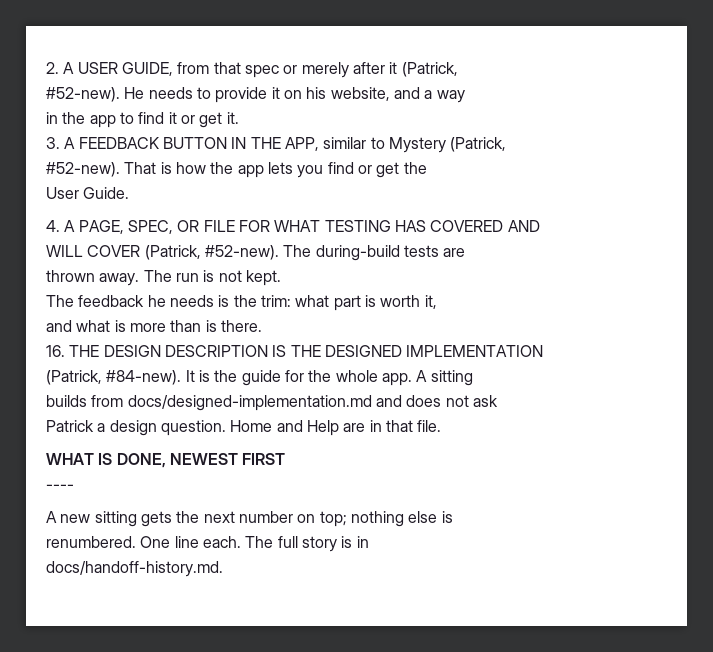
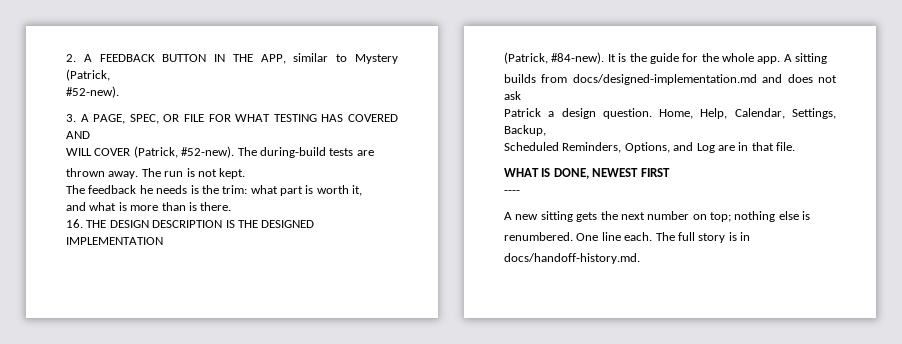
[77,62,458,78] [46,87,465,103] [46,112,239,128] [46,137,76,149] USER GUIDE, from that spec or merely after it (Patrick, // #52-new). He needs to provide it on his website, and a way // in the app to find it or get it. // 3. A -> (92, 58) none
[124,162,427,178] [46,187,130,199] [46,220,60,232] That is how the app lets you find or get the // User Guide. // 4. -> [66,114,76,122] // 3.
[230,420,339,436] Home and Help -> [659,108,836,119] [504,125,546,136] [504,142,715,153] Home, Help, Calendar, Settings, Backup, // Scheduled Reminders, Options, and Log

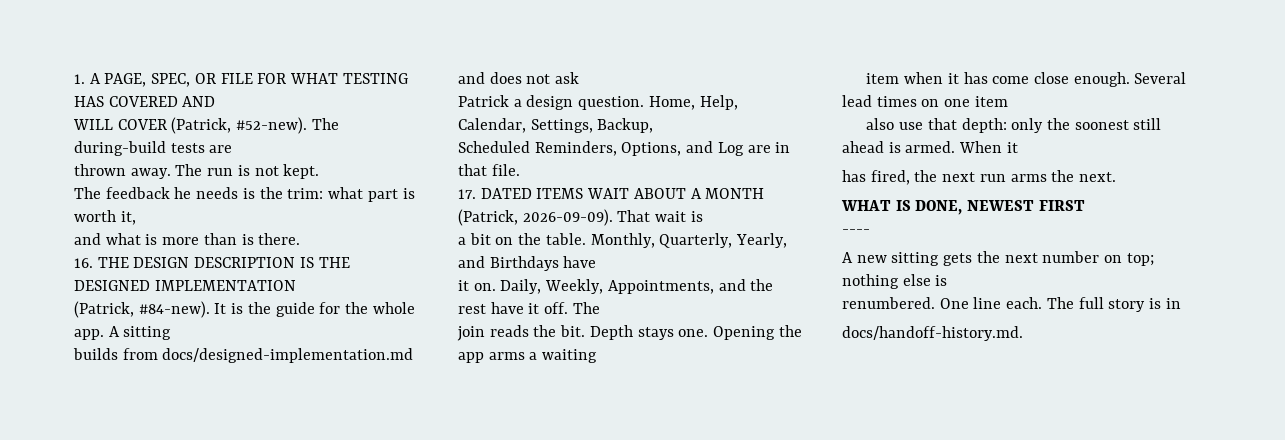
[66,53,398,64] [66,69,110,81] [66,86,119,98] [66,114,76,122] 2. A FEEDBACK BUTTON IN THE APP, similar to Mystery (Patrick, // #52-new). // 3. -> [74,74,85,84] 1.
(795, 146) none -> [458,188,765,199] [458,209,703,226] [458,233,788,248] [458,256,597,271] [458,279,774,294] [458,302,600,314] [457,325,802,341] [458,349,598,363] [866,72,1187,87] [842,95,1008,107] [866,118,1162,133] [842,141,1018,153] [842,170,1117,185] // 17. DATED ITEMS WAIT ABOUT A MONTH (Patrick, 2026-09-09). That wait is // a bit on the table. Monthly, Quarterly, Yearly, and Birthdays have // it on. Daily, Weekly, Appointments, and the rest have it off. The // join reads the bit. Depth stays one. Opening the app arms a waiting // item when it has come close enough. Several lead times on one item // also use that depth: only the soonest still ahead is armed. When it // has fired, the next run arms the next.

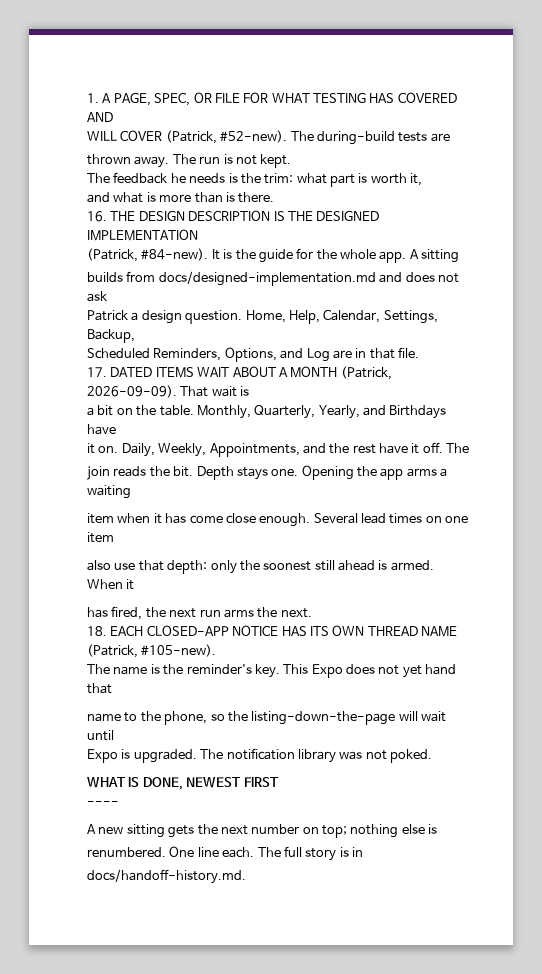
(1117, 177) none -> [87,625,457,637] [87,644,217,658] [87,664,457,678] [87,683,112,694] [87,711,446,725] [87,730,114,741] [87,748,432,763] // 18. EACH CLOSED-APP NOTICE HAS ITS OWN THREAD NAME (Patrick, #105-new). // The name is the reminder's key. This Expo does not yet hand that // name to the phone, so the listing-down-the-page will wait until // Expo is upgraded. The notification library was not poked.

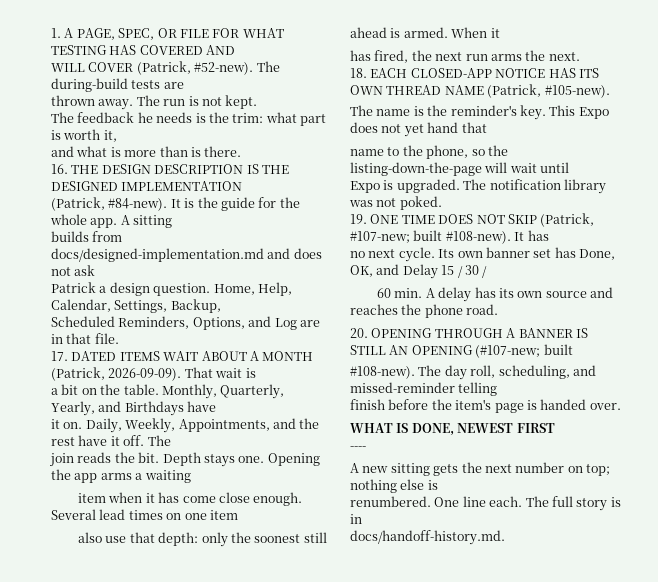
(432, 756) none -> [350,213,595,227] [350,230,549,244] [350,247,615,262] [350,264,488,279] [377,287,614,302] [350,304,499,318] [350,328,588,338] [350,344,573,358] [350,365,596,380] [350,382,498,396] [350,399,621,413] // 19. ONE TIME DOES NOT SKIP (Patrick, #107-new; built #108-new). It has // no next cycle. Its own banner set has Done, OK, and Delay 15 / 30 / // 60 min. A delay has its own source and reaches the phone road. // 20. OPENING THROUGH A BANNER IS STILL AN OPENING (#107-new; built // #108-new). The day roll, scheduling, and missed-reminder telling // finish before the item's page is handed over.

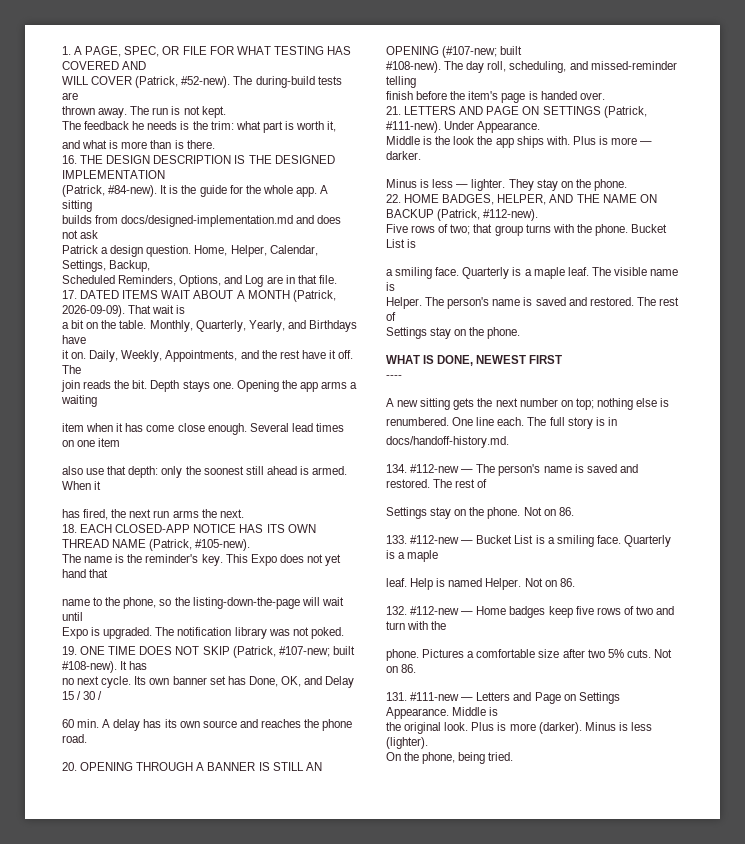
[257,282,292,296] Help, -> [230,245,267,257] Helper,
(621, 406) none -> [386,106,647,118] [386,121,541,133] [386,136,653,148] [386,151,421,160] [386,179,627,191] [386,194,657,205] [386,209,539,221] [386,224,668,236] [386,239,417,248] [386,267,679,279] [386,282,395,291] [386,297,679,309] [386,312,396,321] [386,327,521,339] // 21. LETTERS AND PAGE ON SETTINGS (Patrick, #111-new). Under Appearance. // Middle is the look the app ships with. Plus is more — darker. // Minus is less — lighter. They stay on the phone. // 22. HOME BADGES, HELPER, AND THE NAME ON BACKUP (Patrick, #112-new). // Five rows of two; that group turns with the phone. Bucket List is // a smiling face. Quarterly is a maple leaf. The visible name is // Helper. The person's name is saved and restored. The rest of // Settings stay on the phone.
(505, 537) none -> [386,464,638,476] [386,479,488,488] [386,507,574,519] [386,535,671,547] [386,550,439,562] [386,578,575,590] [386,606,675,618] [386,621,447,630] [386,649,672,661] [386,664,417,673] [386,692,620,704] [386,707,499,719] [386,722,652,734] [386,737,428,749] [386,752,514,764] // 134. #112-new — The person's name is saved and restored. The rest of // Settings stay on the phone. Not on 86. // 133. #112-new — Bucket List is a smiling face. Quarterly is a maple // leaf. Help is named Helper. Not on 86. // 132. #112-new — Home badges keep five rows of two and turn with the // phone. Pictures a comfortable size after two 5% cuts. Not on 86. // 131. #111-new — Letters and Page on Settings Appearance. Middle is // the original look. Plus is more (darker). Minus is less (lighter). // On the phone, being tried.

